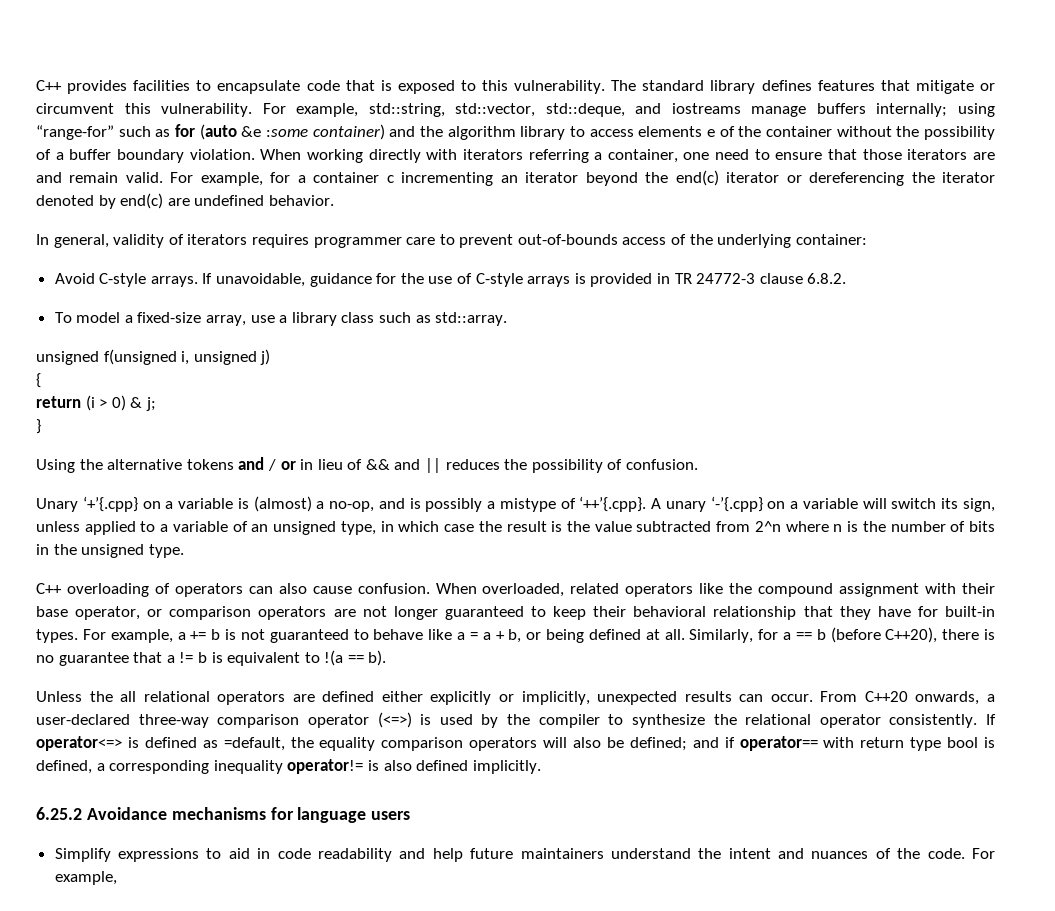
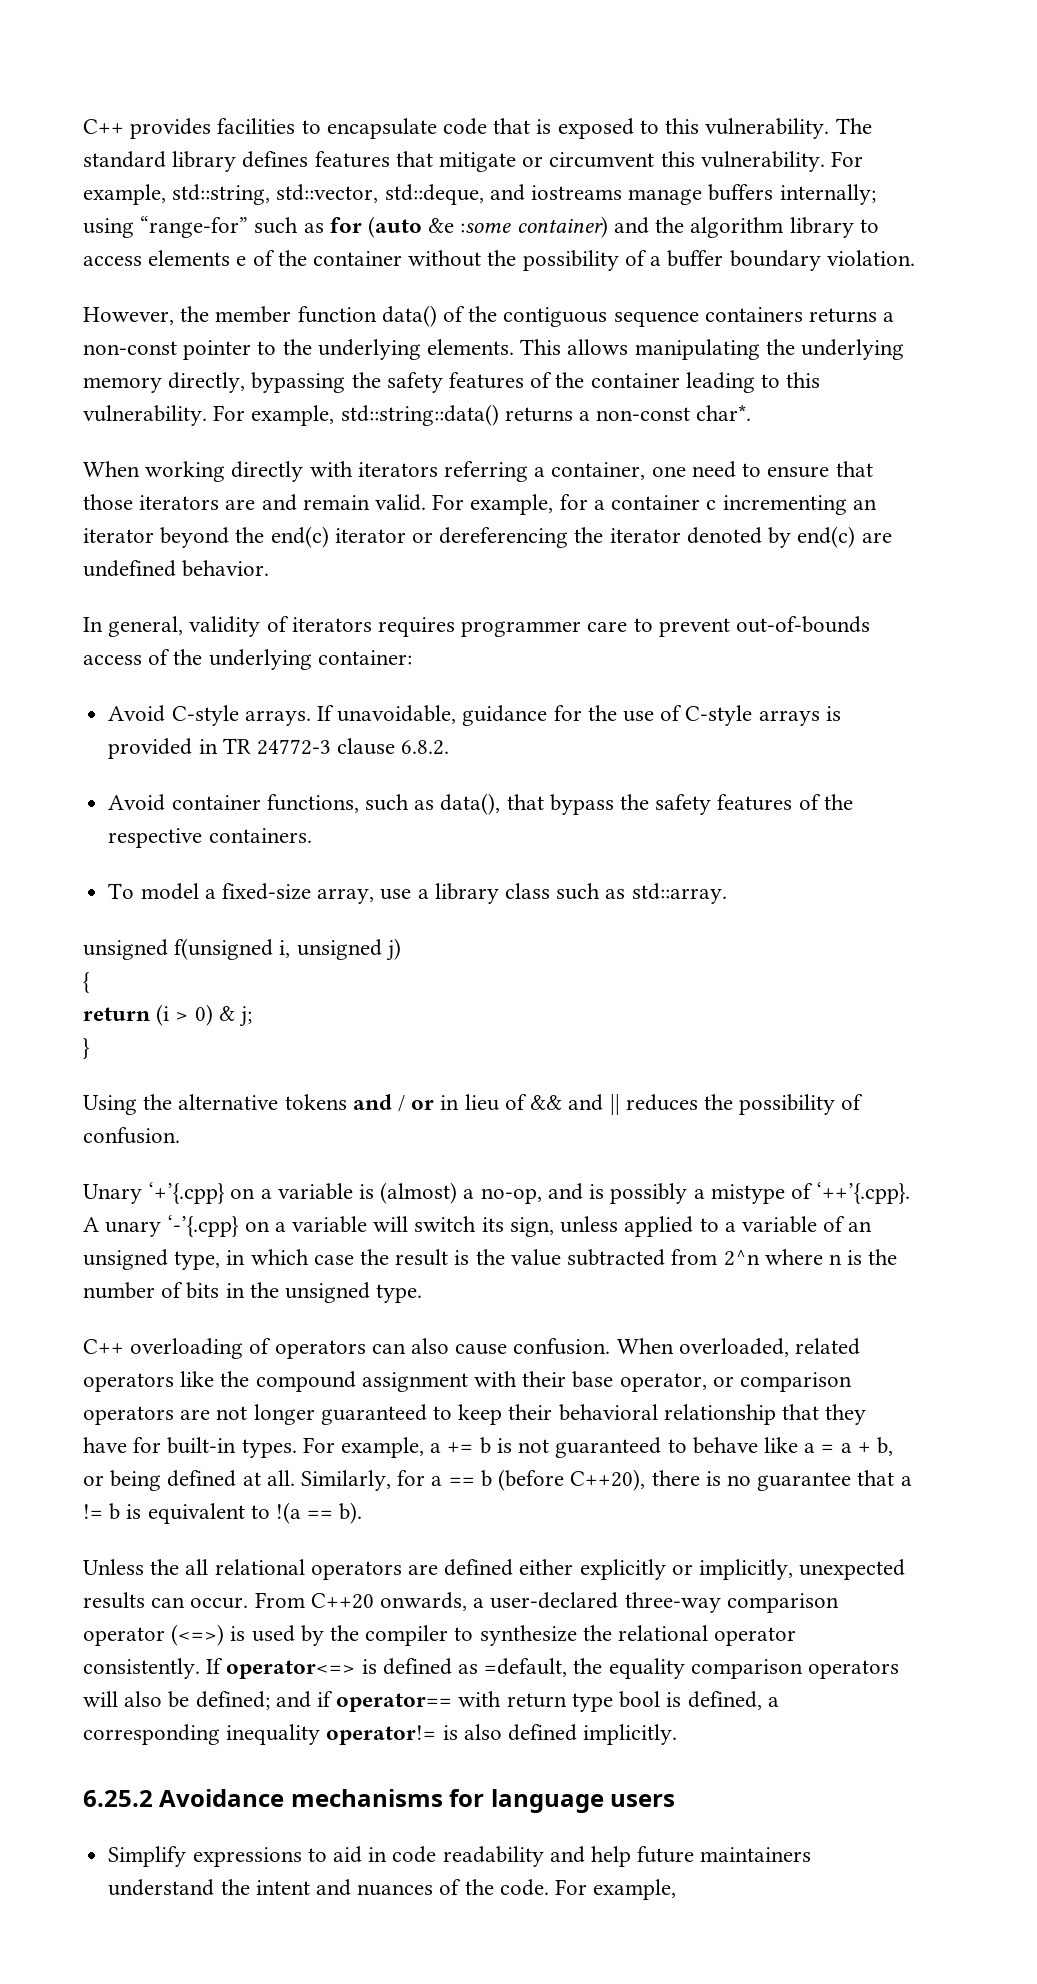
(255, 154) none -> [83,305,895,327] [83,339,905,360] [83,372,821,393] [83,404,752,426] // However, the member function data() of the contiguous sequence containers returns a non-const pointer to the underlying elements. This allows manipulating the underlying memory directly, bypassing the safety features of the container leading to this vulnerability. For example, std::string::data() returns a non-const char*. //
(847, 278) none -> [108,793,853,815] [108,828,312,848] // Avoid container functions, such as data(), that bypass the safety features of the respective containers.

